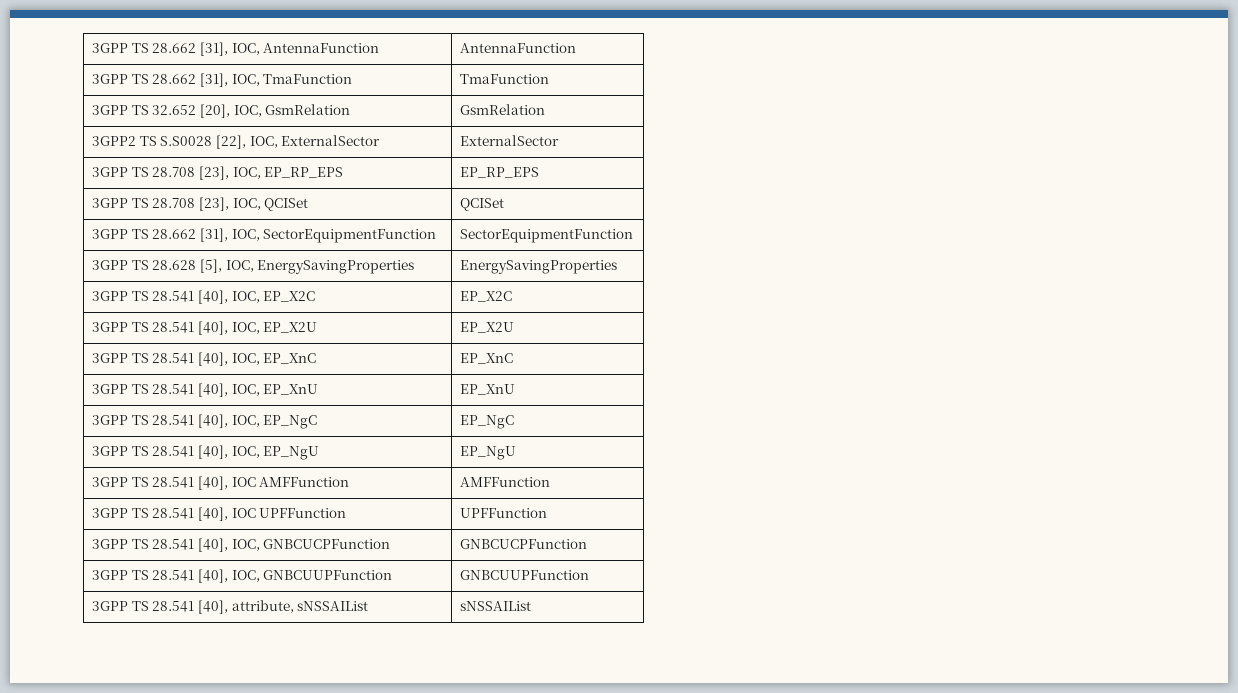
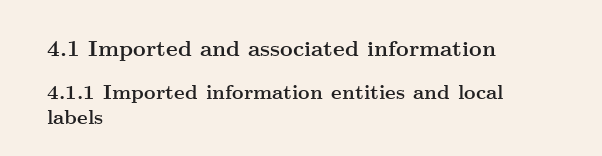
[92,42,380,56] [460,43,577,53] [92,73,353,87] [460,74,550,84] [92,104,351,118] [460,104,546,115] [92,135,381,149] [460,135,560,146] [92,166,344,180] [460,167,540,178] [92,197,309,211] [460,198,505,211] [92,228,437,243] [460,229,634,243] [92,259,415,274] [460,260,618,274] [92,290,316,304] [460,291,513,302] [92,321,318,335] [460,322,515,333] [92,352,317,366] [460,353,514,364] [92,383,319,397] [460,384,516,395] [92,414,318,429] [460,415,515,429] [92,445,320,460] [460,446,517,460] [92,476,350,490] [460,477,551,487] [92,507,347,521] [460,508,548,518] [92,538,391,552] [460,539,588,549] [92,569,393,583] [460,570,590,580] [92,600,369,614] [460,601,532,611] 3GPP TS 28.662 [31], IOC, AntennaFunction | AntennaFunction // 3GPP TS 28.662 [31], IOC, TmaFunction | TmaFunction // 3GPP TS 32.652 [20], IOC, GsmRelation | GsmRelation // 3GPP2 TS S.S0028 [22], IOC, ExternalSector | ExternalSector // 3GPP TS 28.708 [23], IOC, EP_RP_EPS | EP_RP_EPS // 3GPP TS 28.708 [23], IOC, QCISet | QCISet // 3GPP TS 28.662 [31], IOC, SectorEquipmentFunction | SectorEquipmentFunction // 3GPP TS 28.628 [5], IOC, EnergySavingProperties | EnergySavingProperties // 3GPP TS 28.541 [40], IOC, EP_X2C | EP_X2C // 3GPP TS 28.541 [40], IOC, EP_X2U | EP_X2U // 3GPP TS 28.541 [40], IOC, EP_XnC | EP_XnC // 3GPP TS 28.541 [40], IOC, EP_XnU | EP_XnU // 3GPP TS 28.541 [40], IOC, EP_NgC | EP_NgC // 3GPP TS 28.541 [40], IOC, EP_NgU | EP_NgU // 3GPP TS 28.541 [40], IOC AMFFunction | AMFFunction // 3GPP TS 28.541 [40], IOC UPFFunction | UPFFunction // 3GPP TS 28.541 [40], IOC, GNBCUCPFunction | GNBCUCPFunction // 3GPP TS 28.541 [40], IOC, GNBCUUPFunction | GNBCUUPFunction // 3GPP TS 28.541 [40], attribute, sNSSAIList | sNSSAIList -> [47,41,496,61] [47,85,503,103] [47,110,103,124] 4.1 Imported and associated information // 4.1.1 Imported information entities and local labels

